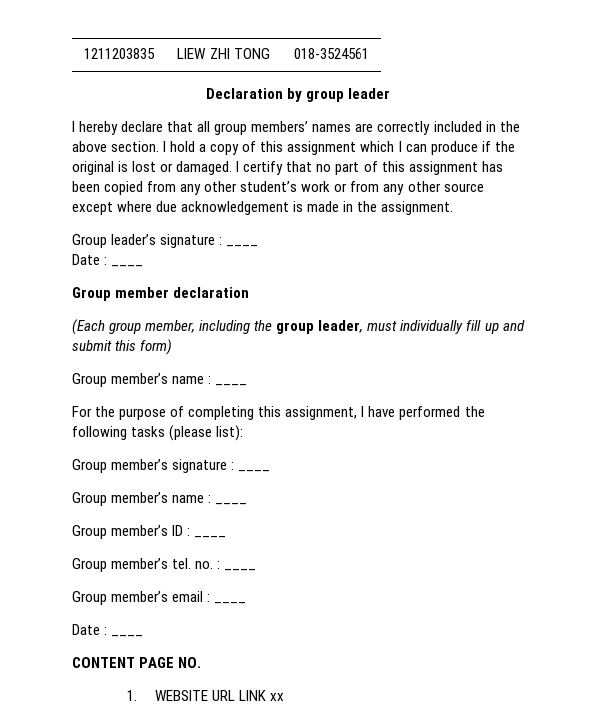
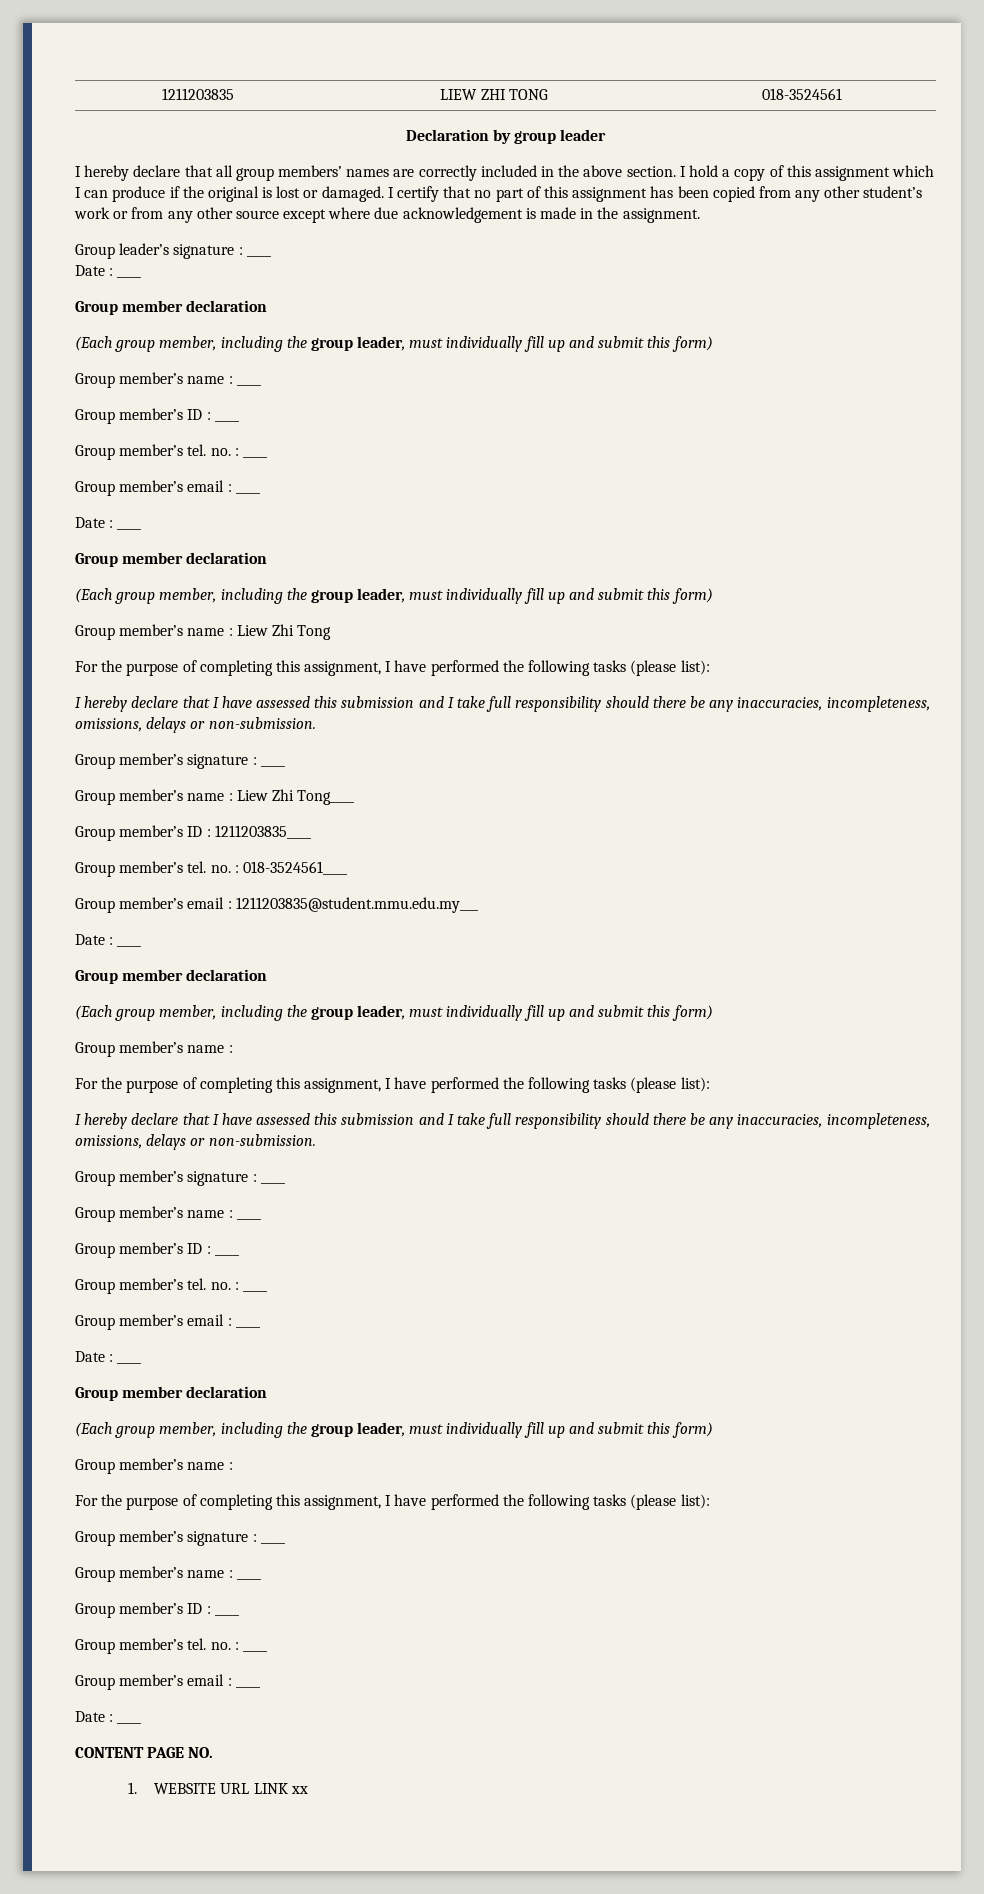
(248, 385) none -> [75,408,211,424] [214,420,239,422] [75,444,239,460] [242,456,267,458] [75,480,232,496] [235,492,260,494] [75,517,114,528] [117,528,142,530] [75,552,268,567] [75,588,713,604] [75,624,332,640] [75,660,710,676] [75,696,930,712] [75,717,316,733] [75,753,257,769] [260,765,285,767] [75,789,355,805] [75,825,311,841] [75,861,347,877] [75,897,478,913] [75,934,114,945] [117,945,142,947] [75,969,268,984] [75,1005,713,1021] [75,1041,233,1057] [75,1077,710,1093] [75,1113,930,1129] [75,1134,316,1150] [75,1170,257,1186] [260,1182,285,1184] [75,1206,233,1222] [236,1218,261,1220] [75,1242,211,1258] [214,1254,239,1256] [75,1278,239,1294] [242,1290,267,1292] [75,1314,232,1330] [235,1326,260,1328] [75,1351,114,1362] [117,1362,142,1364] [75,1386,268,1401] [75,1422,713,1438] [75,1458,233,1474] // Group member’s ID : ____ // Group member’s tel. no. : ____ // Group member’s email : ____ // Date : ____ // Group member declaration // (Each group member, including the group leader, must individually fill up and submit this form) // Group member’s name : Liew Zhi Tong // For the purpose of completing this assignment, I have performed the following tasks (please list): // I hereby declare that I have assessed this submission and I take full responsibility should there be any inaccuracies, incompleteness, omissions, delays or non-submission. // Group member’s signature : ____ // Group member’s name : Liew Zhi Tong____ // Group member’s ID : 1211203835____ // Group member’s tel. no. : 018-3524561____ // Group member’s email : 1211203835@student.mmu.edu.my___ // Date : ____ // Group member declaration // (Each group member, including the group leader, must individually fill up and submit this form) // Group member’s name : // For the purpose of completing this assignment, I have performed the following tasks (please list): // I hereby declare that I have assessed this submission and I take full responsibility should there be any inaccuracies, incompleteness, omissions, delays or non-submission. // Group member’s signature : ____ // Group member’s name : ____ // Group member’s ID : ____ // Group member’s tel. no. : ____ // Group member’s email : ____ // Date : ____ // Group member declaration // (Each group member, including the group leader, must individually fill up and submit this form) // Group member’s name :

